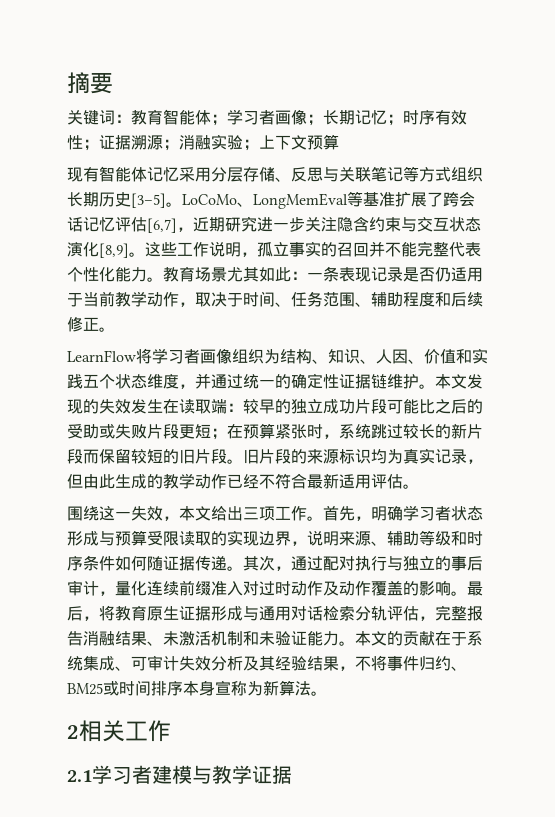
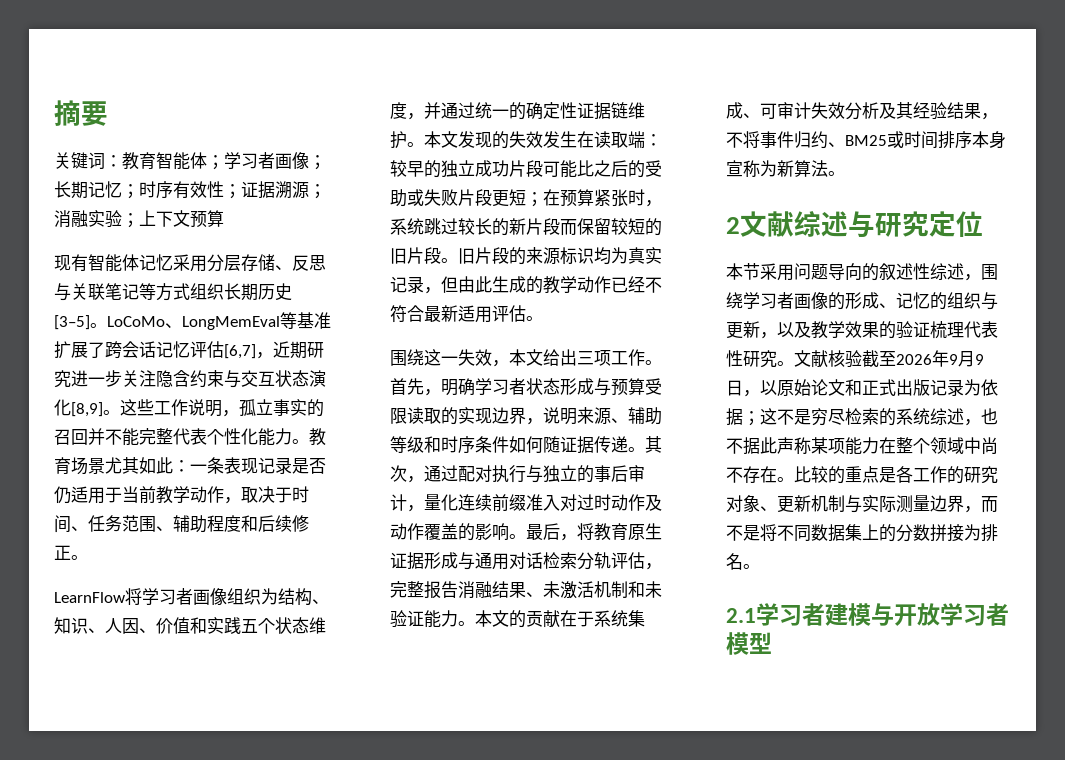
[79,720,171,742] 相关工作 -> [740,211,983,238] [726,263,998,281] [726,292,998,310] [726,321,998,339] [726,350,984,368] [726,379,998,397] [726,408,998,426] [726,437,998,455] [726,466,998,484] [726,495,998,513] [726,524,998,542] [726,553,760,570] 文献综述与研究定位 // 本节采用问题导向的叙述性综述，围绕学习者画像的形成、记忆的组织与更新，以及教学效果的验证梳理代表性研究。文献核验截至2026年9月9日，以原始论文和正式出版记录为依据；这不是穷尽检索的系统综述，也不据此声称某项能力在整个领域中尚不存在。比较的重点是各工作的研究对象、更新机制与实际测量边界，而不是将不同数据集上的分数拼接为排名。
[212,765,292,784] 教学证据 -> [894,603,1009,626] [726,632,772,655] 开放学习者模型

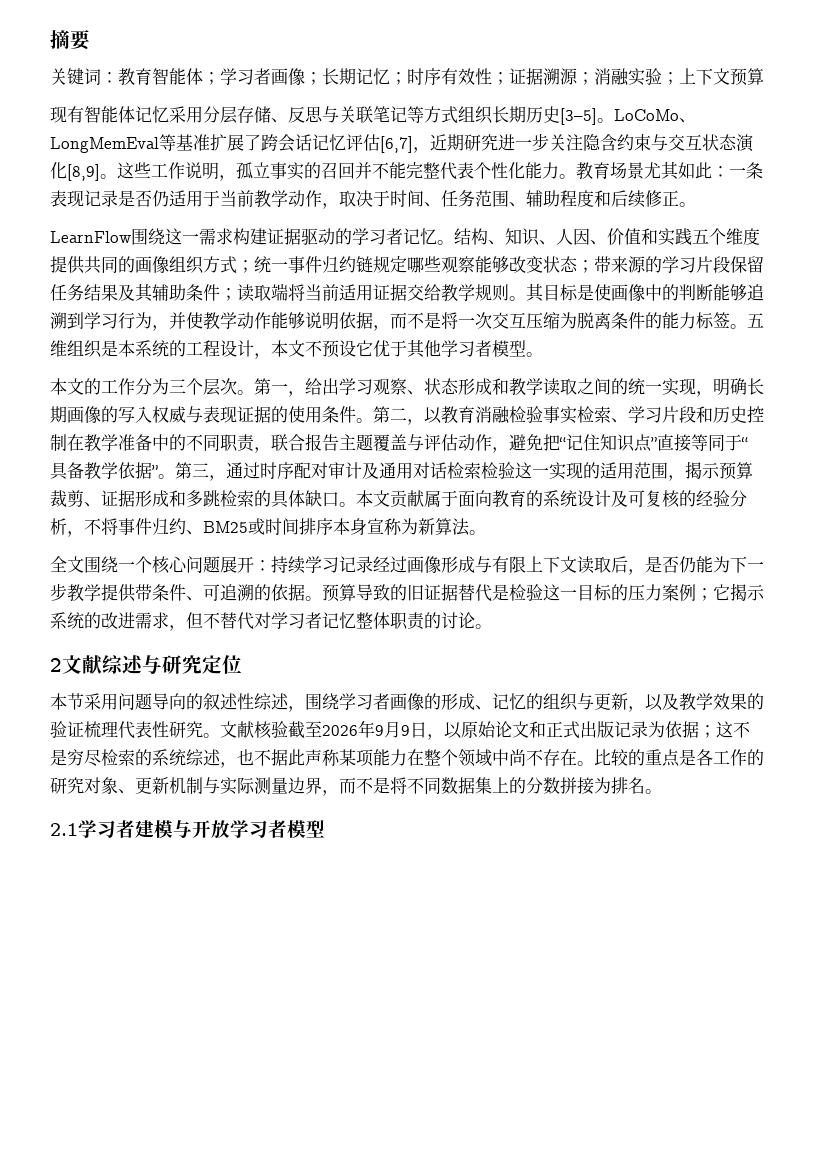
[125,588,278,605] 将学习者画像组织为 -> [131,228,454,245] 围绕这一需求构建证据驱动的学习者记忆。
[275,617,326,634] [390,102,645,120] [390,131,662,149] [390,160,662,178] [390,189,662,207] [390,218,662,236] [390,247,662,265] [390,276,662,294] [390,305,543,323] [390,349,662,367] [390,378,662,396] [390,407,662,425] [390,436,662,454] [390,465,645,483] [390,494,662,512] [390,523,662,541] [390,552,662,570] [390,581,662,599] [390,610,645,628] [726,102,981,120] 状态维度，并通过统一的确定性证据链维护。本文发现的失效发生在读取端：较早的独立成功片段可能比之后的受助或失败片段更短；在预算紧张时，系统跳过较长的新片段而保留较短的旧片段。旧片段的来源标识均为真实记录，但由此生成的教学动作已经不符合最新适用评估。 // 围绕这一失效，本文给出三项工作。首先，明确学习者状态形成与预算受限读取的实现边界，说明来源、辅助等级和时序条件如何随证据传递。其次，通过配对执行与独立的事后审计，量化连续前缀准入对过时动作及动作覆盖的影响。最后，将教育原生证据形成与通用对话检索分轨评估，完整报告消融结果、未激活机制和未验证能力。本文的贡献在于系统集成、可审计失效分析及其经验结果 -> [726,228,760,245] [50,256,764,274] [50,283,764,302] [50,312,764,331] [50,339,543,359] [50,378,764,397] [50,406,764,425] [50,434,748,453] [50,461,753,481] [50,490,747,508] [50,518,67,535] 维度提供共同的画像组织方式；统一事件归约链规定哪些观察能够改变状态；带来源的学习片段保留任务结果及其辅助条件；读取端将当前适用证据交给教学规则。其目标是使画像中的判断能够追溯到学习行为，并使教学动作能够说明依据，而不是将一次交互压缩为脱离条件的能力标签。五维组织是本系统的工程设计，本文不预设它优于其他学习者模型。 // 本文的工作分为三个层次。第一，给出学习观察、状态形成和教学读取之间的统一实现，明确长期画像的写入权威与表现证据的使用条件。第二，以教育消融检验事实检索、学习片段和历史控制在教学准备中的不同职责，联合报告主题覆盖与评估动作，避免把“记住知识点”直接等同于“具备教学依据”。第三，通过时序配对审计及通用对话检索检验这一实现的适用范围，揭示预算裁剪、证据形成和多跳检索的具体缺口。本文贡献属于面向教育的系统设计及可复核的经验分析
(845, 173) none -> [50,556,764,575] [50,583,765,602] [50,612,492,631] // 全文围绕一个核心问题展开：持续学习记录经过画像形成与有限上下文读取后，是否仍能为下一步教学提供带条件、可追溯的依据。预算导致的旧证据替代是检验这一目标的压力案例；它揭示系统的改进需求，但不替代对学习者记忆整体职责的讨论。

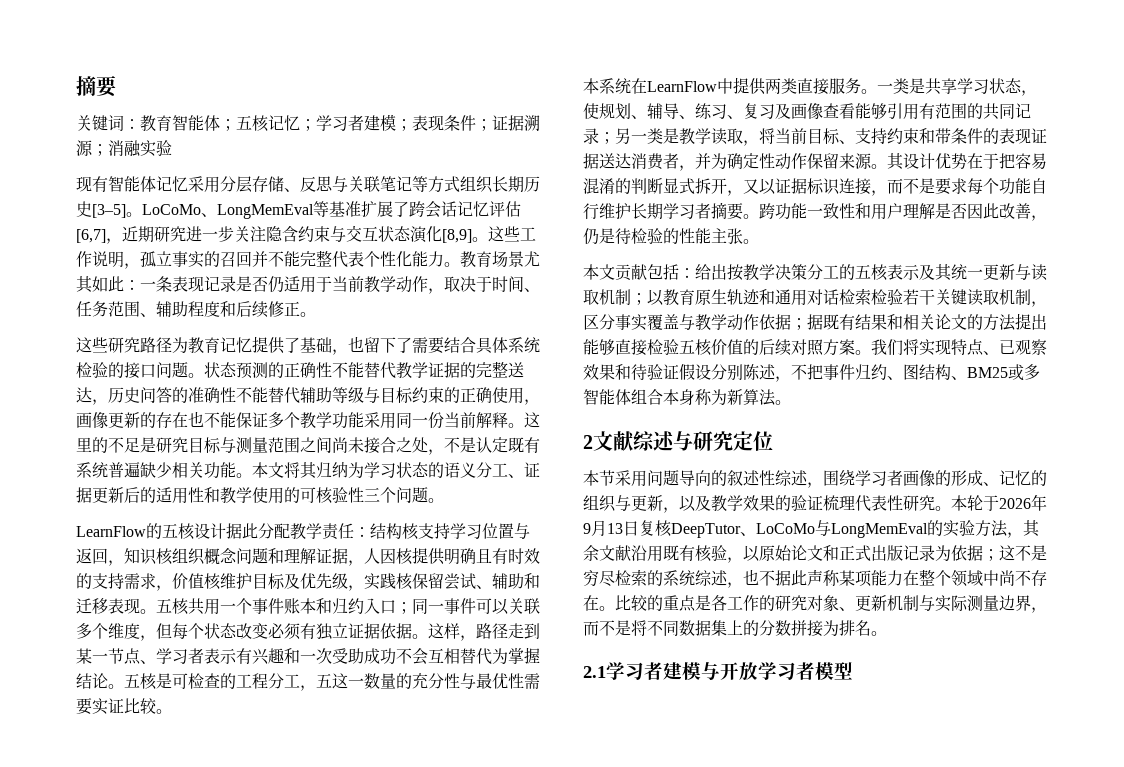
[220,68,492,86] 学习者画像；长期记忆；时序有效性 -> [236,114,476,132] 五核记忆；学习者建模；表现条件
[662,68,764,86] ；上下文预算 -> (172, 148) none
[50,228,760,246] [50,256,764,274] [50,283,764,302] [50,312,764,331] [50,339,543,359] [50,378,764,397] [50,406,764,425] [50,434,748,453] [50,461,753,481] [50,490,747,508] [50,518,486,537] [50,556,764,575] [50,583,765,602] [50,612,475,631] LearnFlow围绕这一需求构建证据驱动的学习者记忆。结构、知识、人因、价值和实践五个维度提供共同的画像组织方式；统一事件归约链规定哪些观察能够改变状态；带来源的学习片段保留任务结果及其辅助条件；读取端将当前适用证据交给教学规则。其目标是使画像中的判断能够追溯到学习行为，并使教学动作能够说明依据，而不是将一次交互压缩为脱离条件的能力标签。五维组织是本系统的工程设计，本文不预设它优于其他学习者模型。 // 本文的工作分为三个层次。第一，给出学习观察、状态形成和教学读取之间的统一实现，明确长期画像的写入权威与表现证据的使用条件。第二，以教育消融检验事实检索、学习片段和历史控制在教学准备中的不同职责，联合报告主题覆盖与评估动作，避免把“记住知识点”直接等同于“具备教学依据”。第三，通过时序配对审计及通用对话检索检验这一实现的适用范围，揭示预算裁剪、证据形成和多跳检索的具体缺口。本文贡献属于面向教育的系统设计及可复核的经验分析，不将事件归约、BM25或时间排序本身宣称为新算法。 // 全文围绕一个核心问题展开：持续学习记录经过画像形成与有限上下文读取后，是否仍能为下一步教学提供带条件、可追溯的依据。预算导致的旧证据替代是检验这一目标的压力案例；它揭示系统的改进需求，但不替代对学习者记忆整体职责的讨论 -> [76,336,540,355] [76,361,524,379] [76,387,540,405] [76,411,540,429] [76,437,540,455] [76,461,540,479] [76,487,444,504] [76,523,530,540] [76,547,540,566] [76,573,540,591] [76,598,540,615] [76,623,540,641] [76,647,540,665] [76,673,540,691] [76,698,172,715] [583,77,1037,96] [583,103,1031,120] [583,128,1047,146] [583,153,1047,171] [583,178,1047,196] [583,202,1047,221] [583,228,759,245] [583,264,1047,281] [583,288,1047,307] [583,313,1047,331] [583,339,1047,356] [583,364,1040,382] [583,389,776,406] 这些研究路径为教育记忆提供了基础，也留下了需要结合具体系统检验的接口问题。状态预测的正确性不能替代教学证据的完整送达，历史问答的准确性不能替代辅助等级与目标约束的正确使用，画像更新的存在也不能保证多个教学功能采用同一份当前解释。这里的不足是研究目标与测量范围之间尚未接合之处，不是认定既有系统普遍缺少相关功能。本文将其归纳为学习状态的语义分工、证据更新后的适用性和教学使用的可核验性三个问题。 // LearnFlow的五核设计据此分配教学责任：结构核支持学习位置与返回，知识核组织概念问题和理解证据，人因核提供明确且有时效的支持需求，价值核维护目标及优先级，实践核保留尝试、辅助和迁移表现。五核共用一个事件账本和归约入口；同一事件可以关联多个维度，但每个状态改变必须有独立证据依据。这样，路径走到某一节点、学习者表示有兴趣和一次受助成功不会互相替代为掌握结论。五核是可检查的工程分工，五这一数量的充分性与最优性需要实证比较。 // 本系统在LearnFlow中提供两类直接服务。一类是共享学习状态，使规划、辅导、练习、复习及画像查看能够引用有范围的共同记录；另一类是教学读取，将当前目标、支持约束和带条件的表现证据送达消费者，并为确定性动作保留来源。其设计优势在于把容易混淆的判断显式拆开，又以证据标识连接，而不是要求每个功能自行维护长期学习者摘要。跨功能一致性和用户理解是否因此改善，仍是待检验的性能主张。 // 本文贡献包括：给出按教学决策分工的五核表示及其统一更新与读取机制；以教育原生轨迹和通用对话检索检验若干关键读取机制，区分事实覆盖与教学动作依据；据既有结果和相关论文的方法提出能够直接检验五核价值的后续对照方案。我们将实现特点、已观察效果和待验证假设分别陈述，不把事件归约、图结构、BM25或多智能体组合本身称为新算法
[220,720,427,739] 文献核验截至2026年9月9日 -> [951,494,1047,511] [583,520,1040,538] [583,545,727,562] 本轮于2026年9月13日复核DeepTutor、LoCoMo与LongMemEval的实验方法，其余文献沿用既有核验

